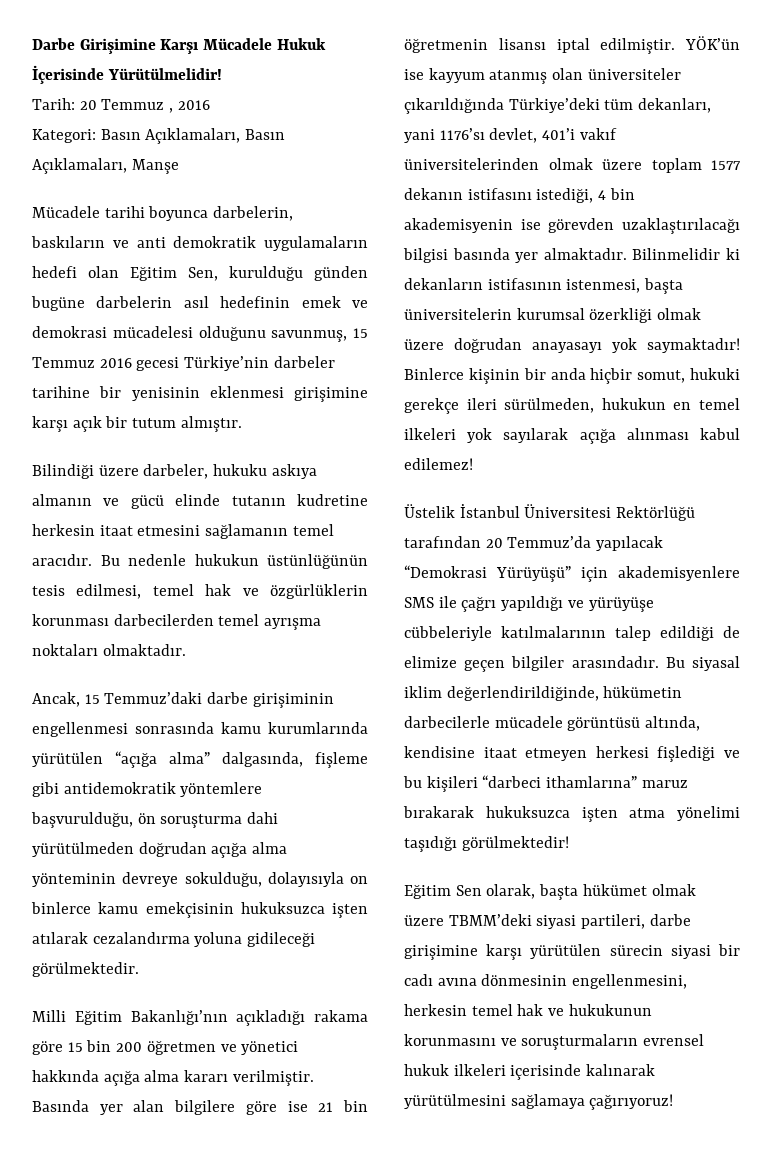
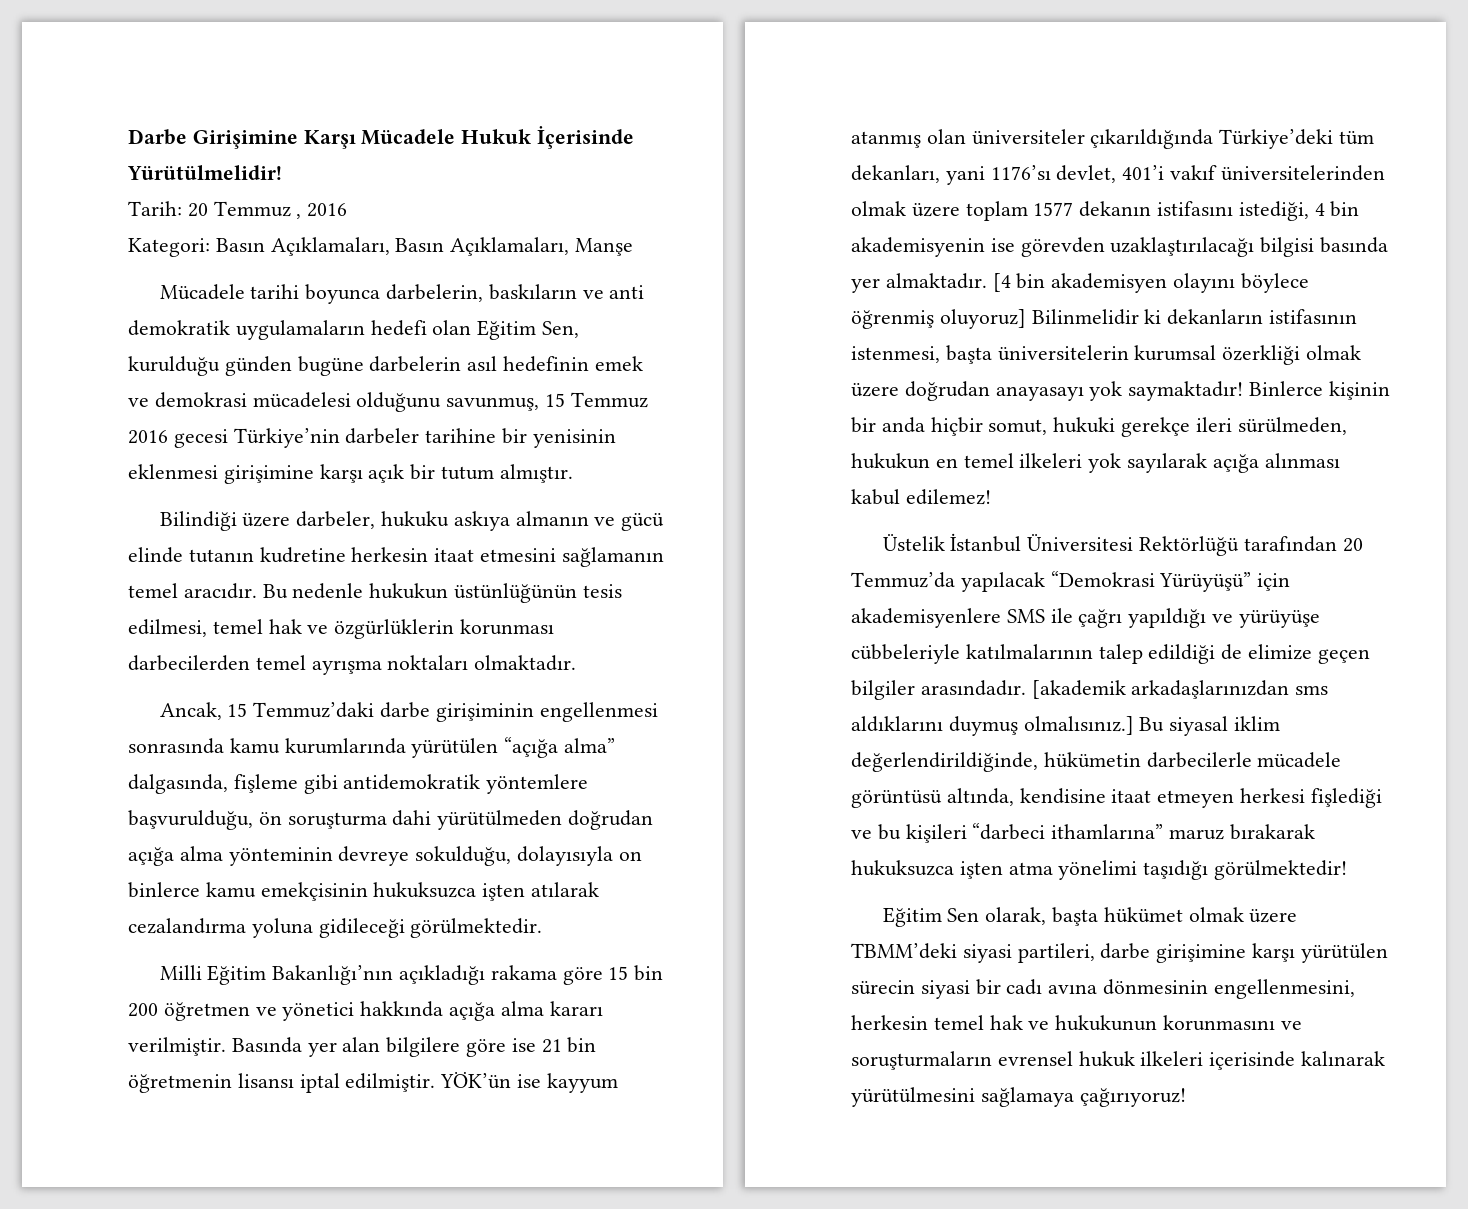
(627, 254) none -> [992,273,1309,293] [851,309,1026,329] [4 bin akademisyen olayını böylece öğrenmiş oluyoruz]
(659, 662) none -> [1031,680,1329,699] [851,716,1134,736] [akademik arkadaşlarınızdan sms aldıklarını duymuş olmalısınız.]

